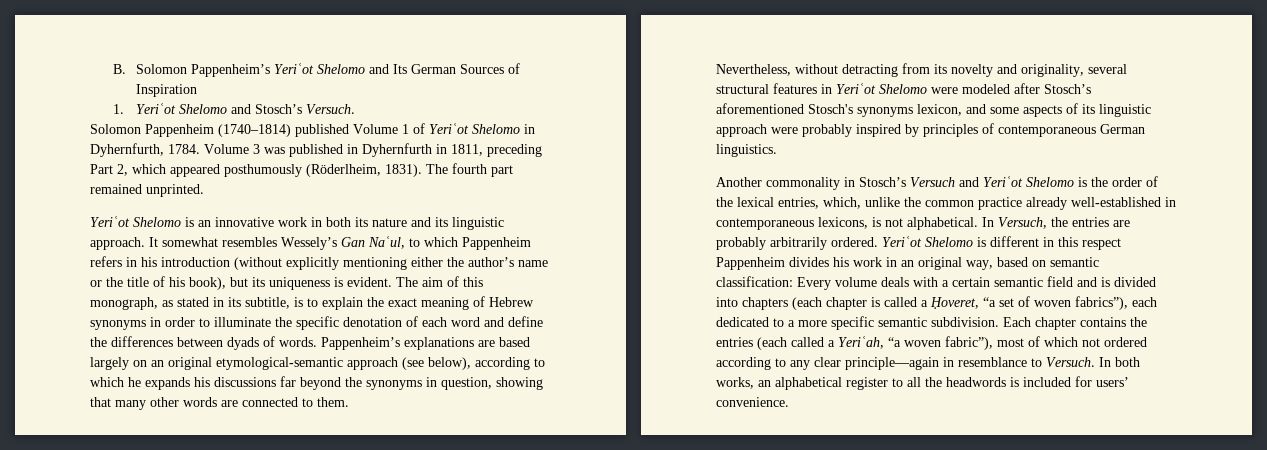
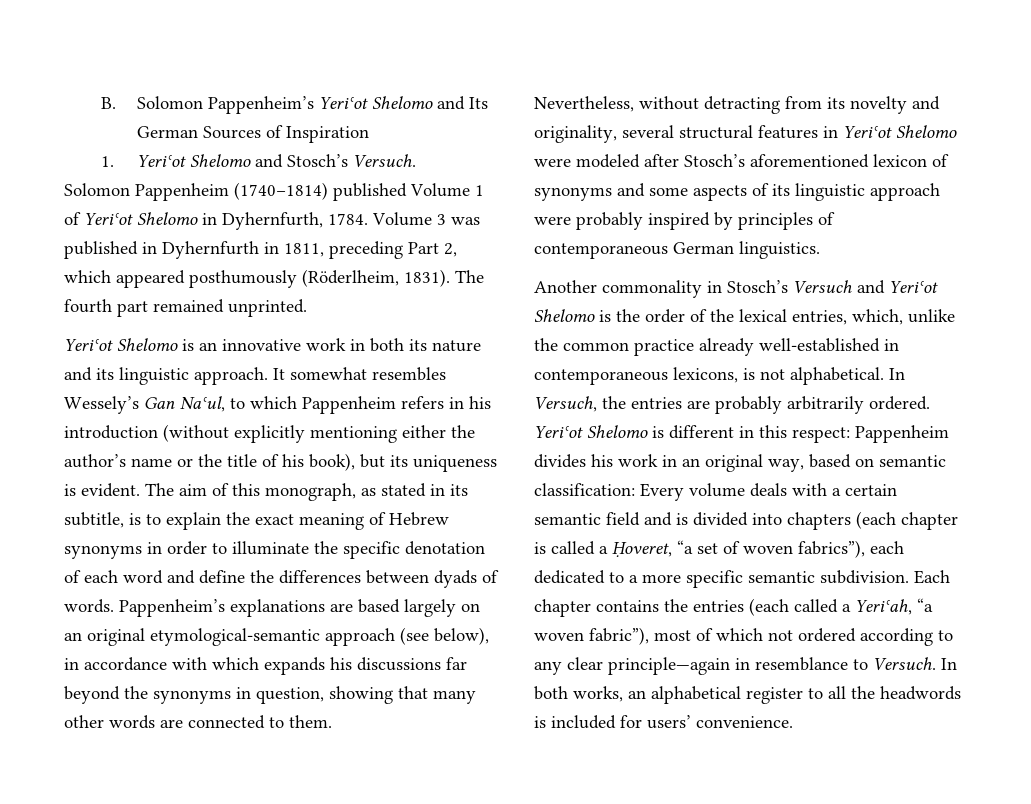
[475,357,545,370] [90,377,141,387] according to which he -> [64,657,259,671] in accordance with which
[808,104,962,117] Stosch's synonyms lexicon, -> [873,154,949,167] [534,187,612,201] lexicon of synonyms
[1082,238,1121,250] respect -> [792,427,850,443] respect:

